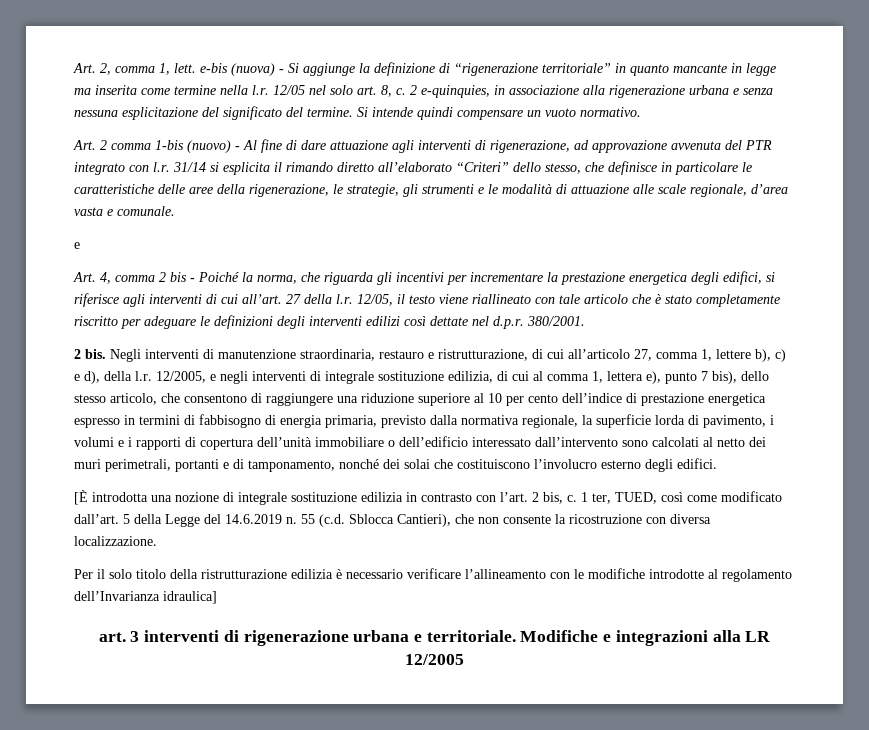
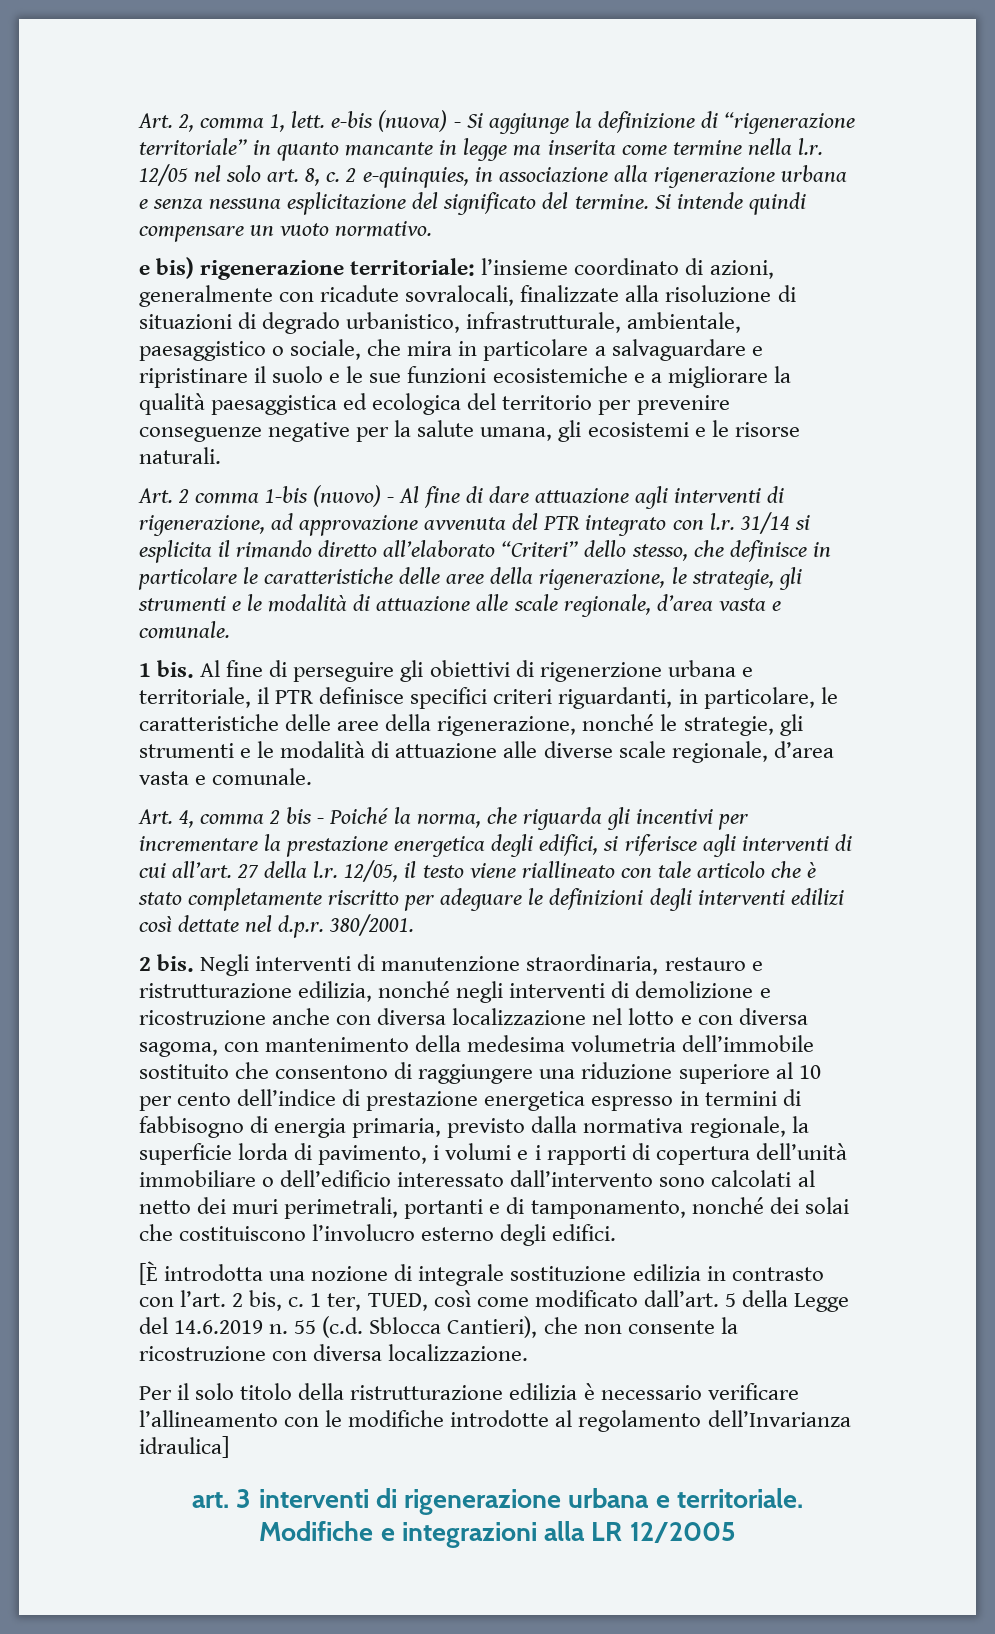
(641, 112) none -> [139,257,774,280] [139,285,796,307] [139,312,742,334] [139,339,763,361] [139,366,791,388] [139,393,730,415] [139,420,800,442] [139,447,221,464] // e bis) rigenerazione territoriale: l’insieme coordinato di azioni, generalmente con ricadute sovralocali, finalizzate alla risoluzione di situazioni di degrado urbanistico, infrastrutturale, ambientale, paesaggistico o sociale, che mira in particolare a salvaguardare e ripristinare il suolo e le sue funzioni ecosistemiche e a migliorare la qualità paesaggistica ed ecologica del territorio per prevenire conseguenze negative per la salute umana, gli ecosistemi e le risorse naturali.
[74,242,80,249] e -> [139,660,753,682] [139,687,838,709] [139,714,803,736] [139,741,834,763] [139,768,313,785] 1 bis. Al fine di perseguire gli obiettivi di rigenerzione urbana e territoriale, il PTR definisce specifici criteri riguardanti, in particolare, le caratteristiche delle aree della rigenerazione, nonché le strategie, gli strumenti e le modalità di attuazione alle diverse scale regionale, d’area vasta e comunale.
[438,349,786,362] [74,371,769,384] [74,393,157,405] ristrutturazione, di cui all’articolo 27, comma 1, lettere b), c) e d), della l.r. 12/2005, e negli interventi di integrale sostituzione edilizia, di cui al comma 1, lettera e), punto 7 bis), dello stesso articolo, -> [139,981,771,1003] [139,1008,808,1025] [139,1035,815,1057] [139,1064,229,1079] ristrutturazione edilizia, nonché negli interventi di demolizione e ricostruzione anche con diversa localizzazione nel lotto e con diversa sagoma, con mantenimento della medesima volumetria dell’immobile sostituito

